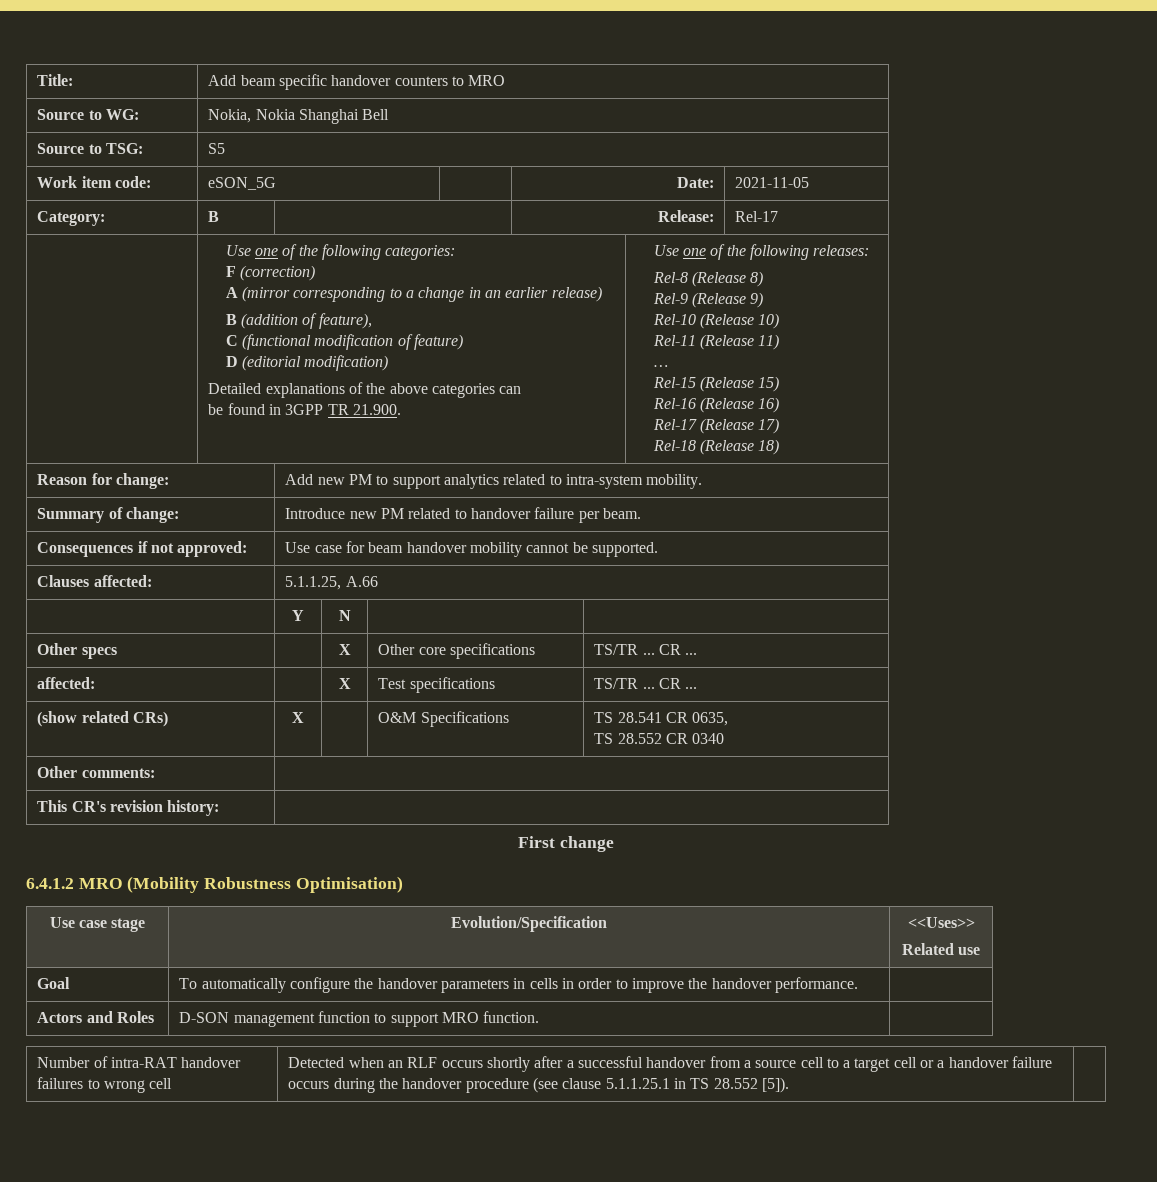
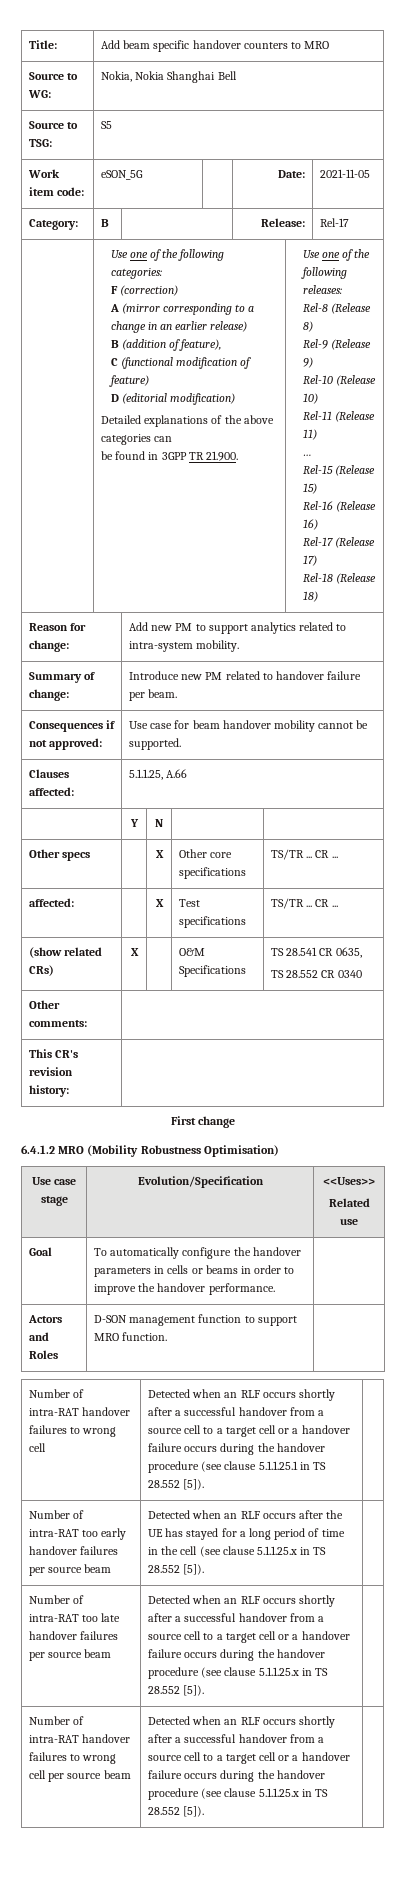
(558, 983) none -> [191,1265,238,1274] or beams
(789, 1085) none -> [28,1510,85,1519] [28,1528,127,1540] [28,1546,119,1555] [28,1564,112,1576] [147,1510,344,1519] [147,1528,345,1540] [147,1546,327,1557] [147,1564,205,1575] [28,1595,85,1604] [28,1613,121,1622] [28,1631,119,1640] [28,1649,112,1661] [147,1595,336,1607] [147,1613,325,1622] [147,1631,350,1643] [147,1649,325,1661] [147,1667,329,1679] [147,1685,205,1696] [28,1716,85,1725] [28,1734,131,1743] [28,1752,117,1764] [28,1770,131,1782] [147,1716,336,1728] [147,1734,325,1743] [147,1752,350,1764] [147,1770,325,1782] [147,1788,329,1800] [147,1806,205,1817] // Number of intra-RAT too early handover failures per source beam | Detected when an RLF occurs after the UE has stayed for a long period of time in the cell (see clause 5.1.1.25.x in TS 28.552 [5]). | // Number of intra-RAT too late handover failures per source beam | Detected when an RLF occurs shortly after a successful handover from a source cell to a target cell or a handover failure occurs during the handover procedure (see clause 5.1.1.25.x in TS 28.552 [5]). | // Number of intra-RAT handover failures to wrong cell per source beam | Detected when an RLF occurs shortly after a successful handover from a source cell to a target cell or a handover failure occurs during the handover procedure (see clause 5.1.1.25.x in TS 28.552 [5]). |

